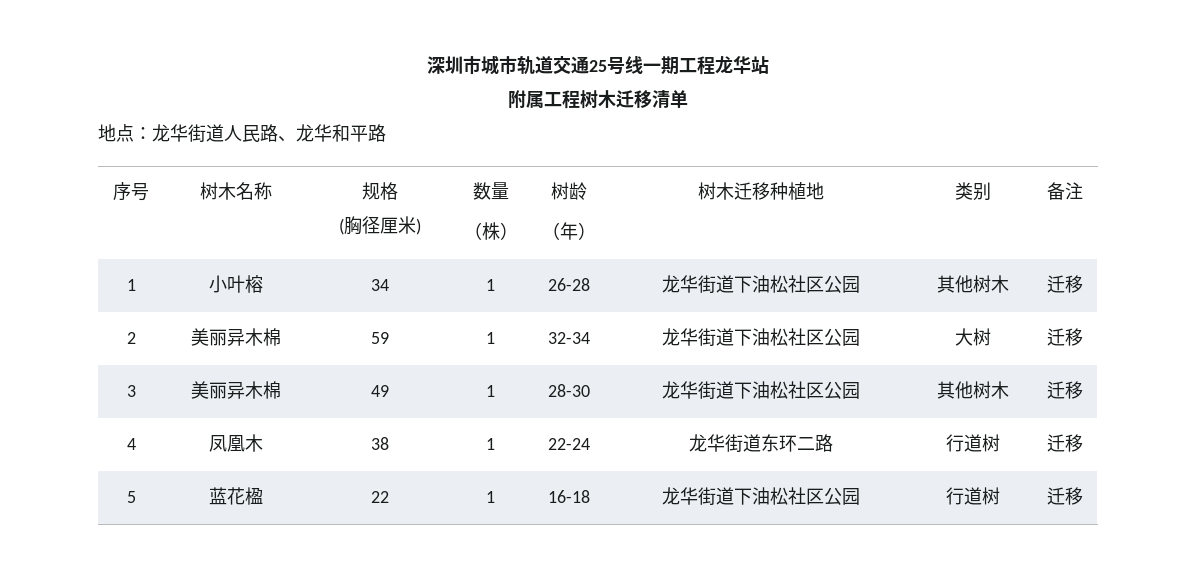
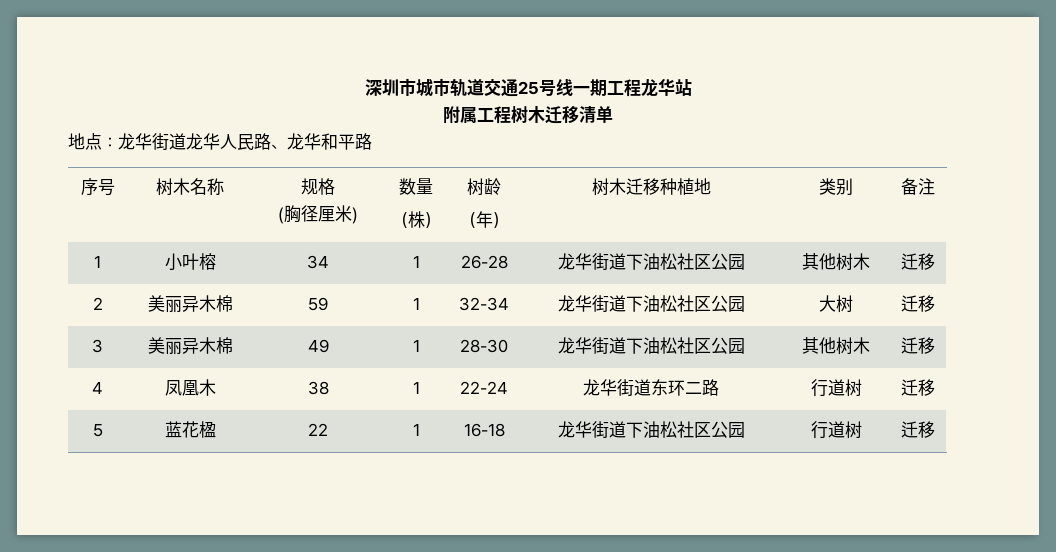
(224, 133) none -> [186,133,220,150] 龙华

